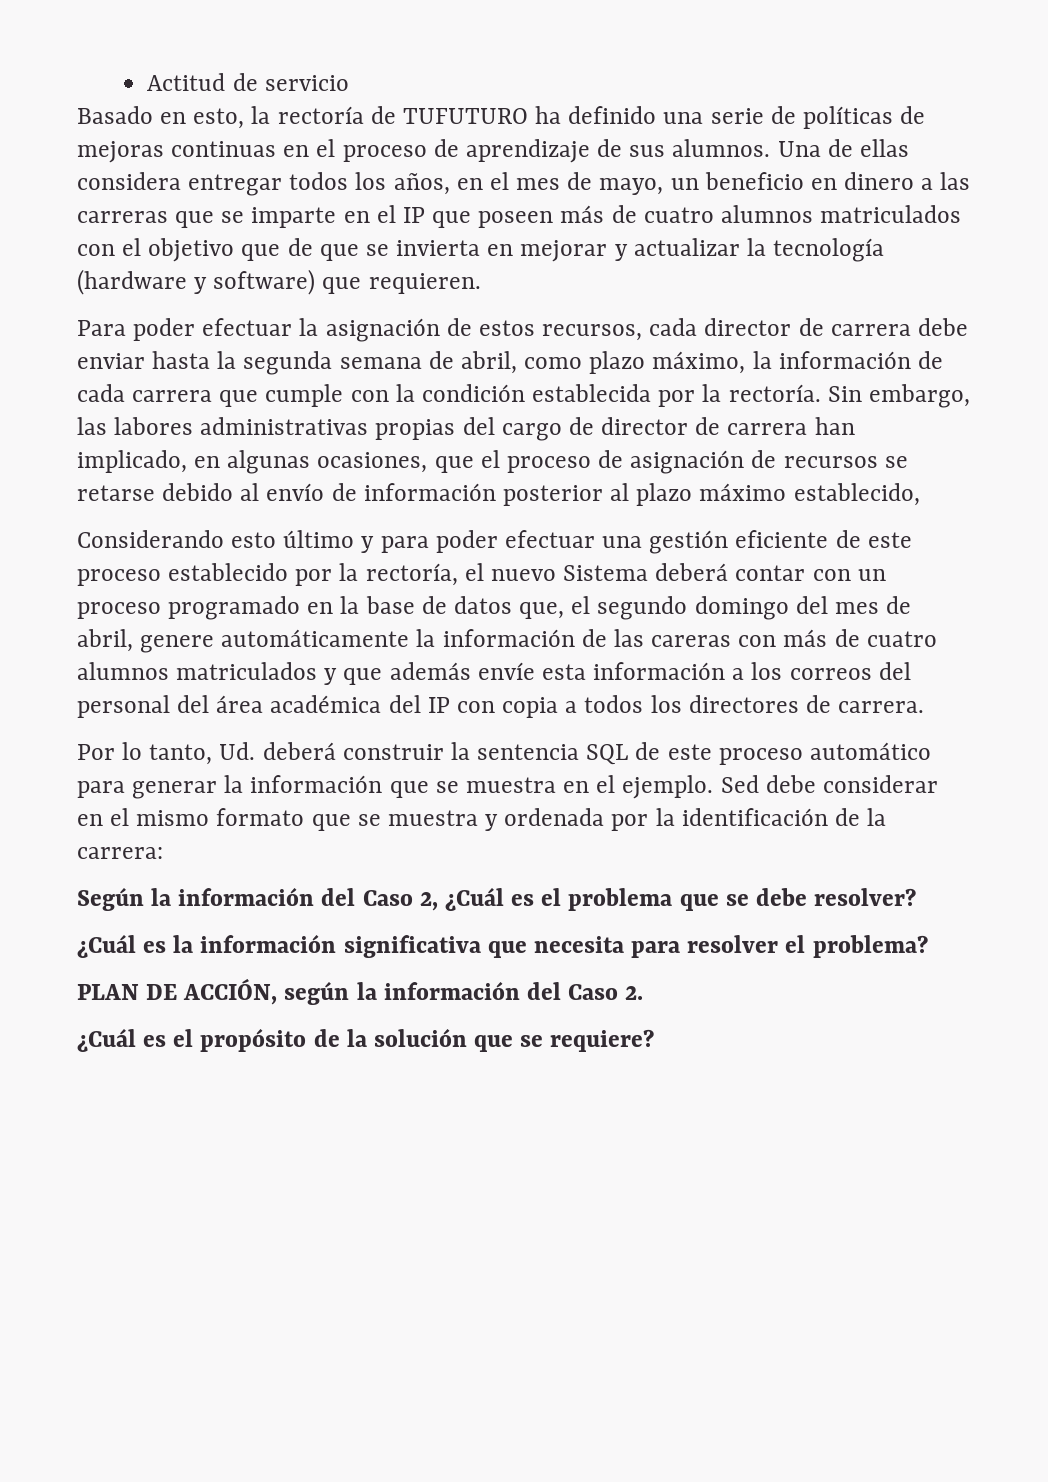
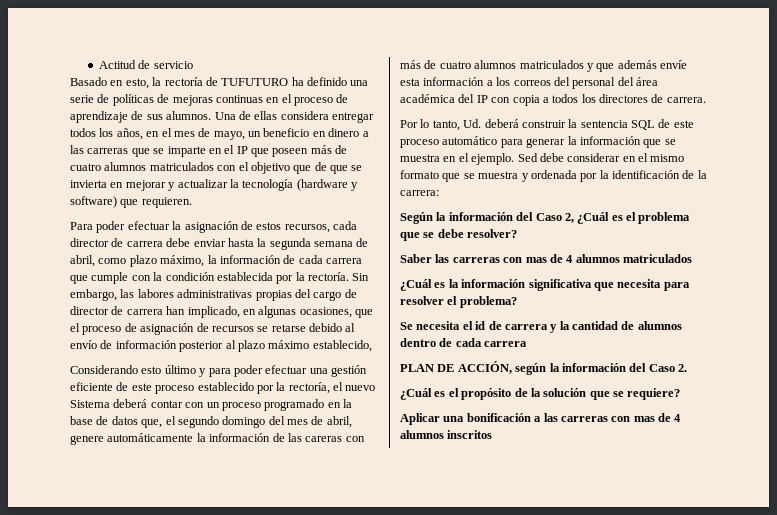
(917, 897) none -> [400,254,692,263] // Saber las carreras con mas de 4 alumnos matriculados
(928, 946) none -> [400,321,682,333] [400,338,528,347] // Se necesita el id de carrera y la cantidad de alumnos dentro de cada carrera
(655, 1040) none -> [400,413,682,425] [400,430,493,439] // Aplicar una bonificación a las carreras con mas de 4 alumnos inscritos

